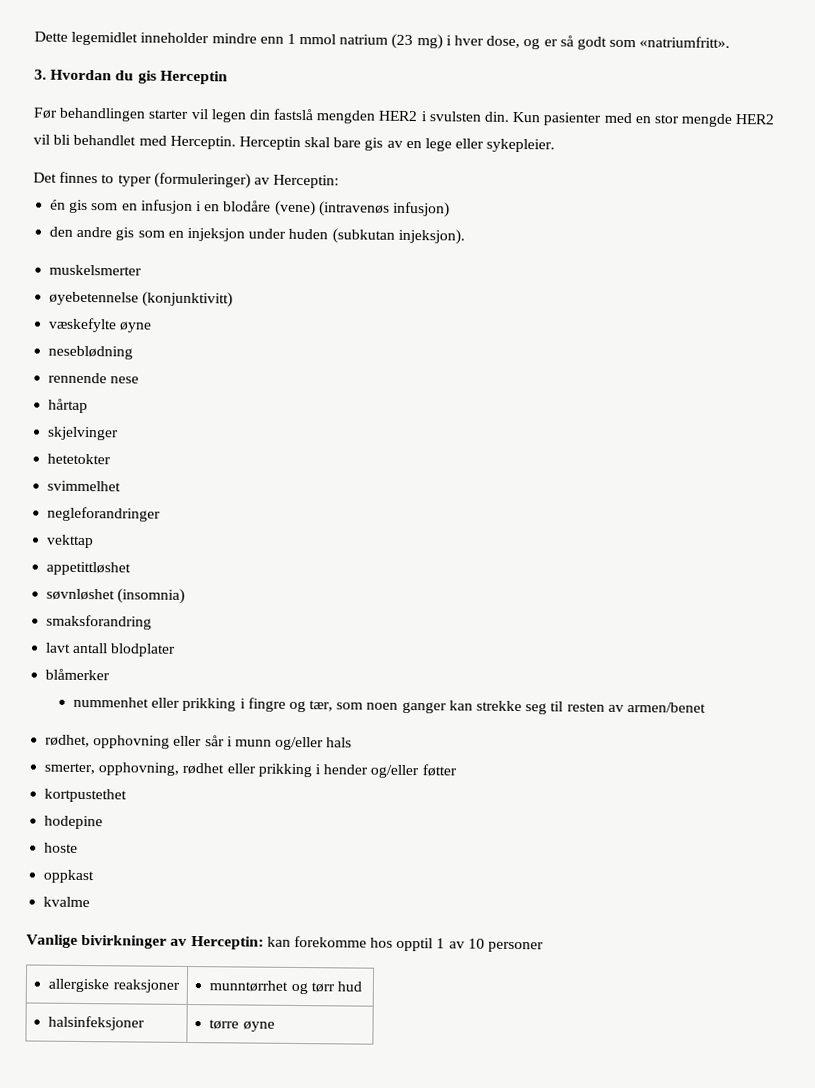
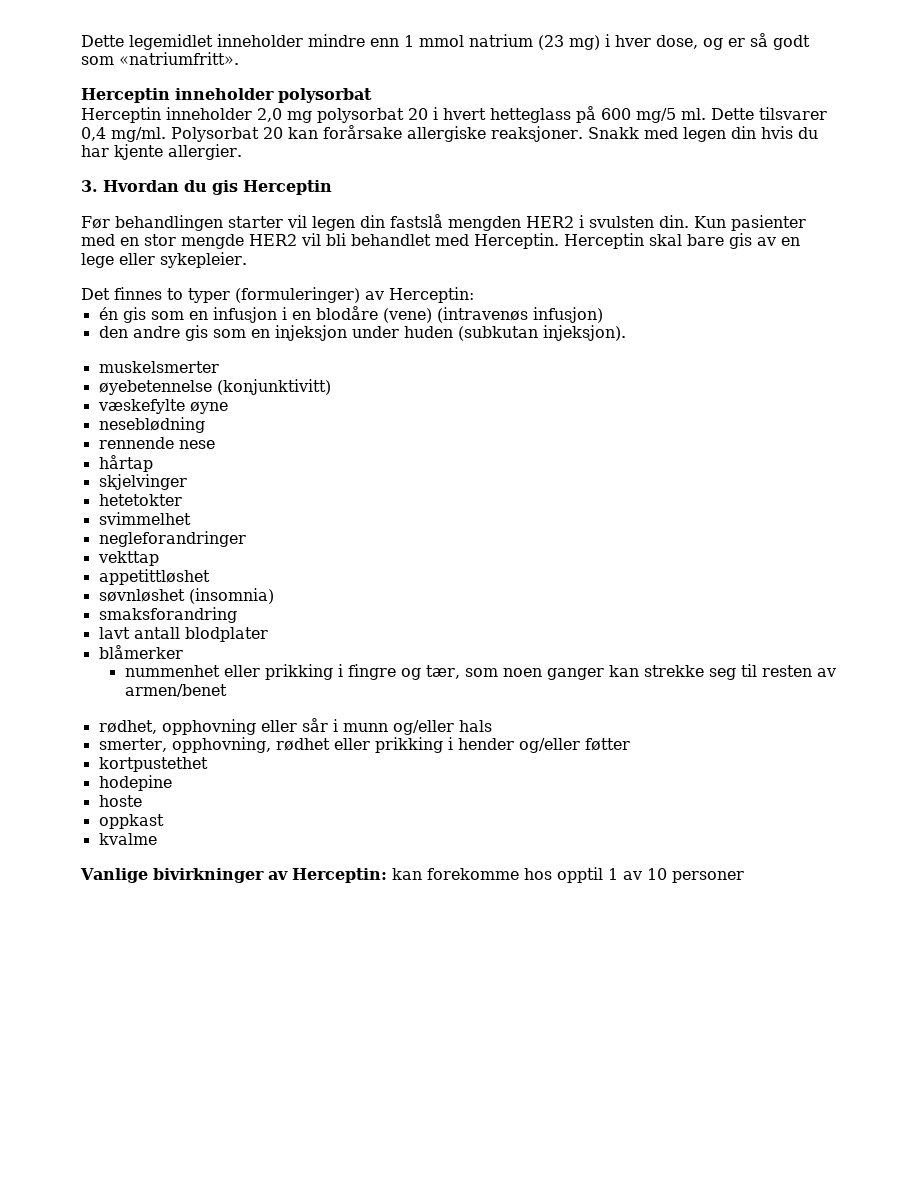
(731, 42) none -> [81,88,372,103] [81,106,827,123] [81,125,818,142] [81,144,242,160] // Herceptin inneholder polysorbat // Herceptin inneholder 2,0 mg polysorbat 20 i hvert hetteglass på 600 mg/5 ml. Dette tilsvarer 0,4 mg/ml. Polysorbat 20 kan forårsake allergiske reaksjoner. Snakk med legen din hvis du har kjente allergier.
[48,978,180,993] [209,980,362,995] [48,1015,146,1031] [209,1019,275,1032] // allergiske reaksjoner | munntørrhet og tørr hud // halsinfeksjoner | tørre øyne -> (744, 877) none

